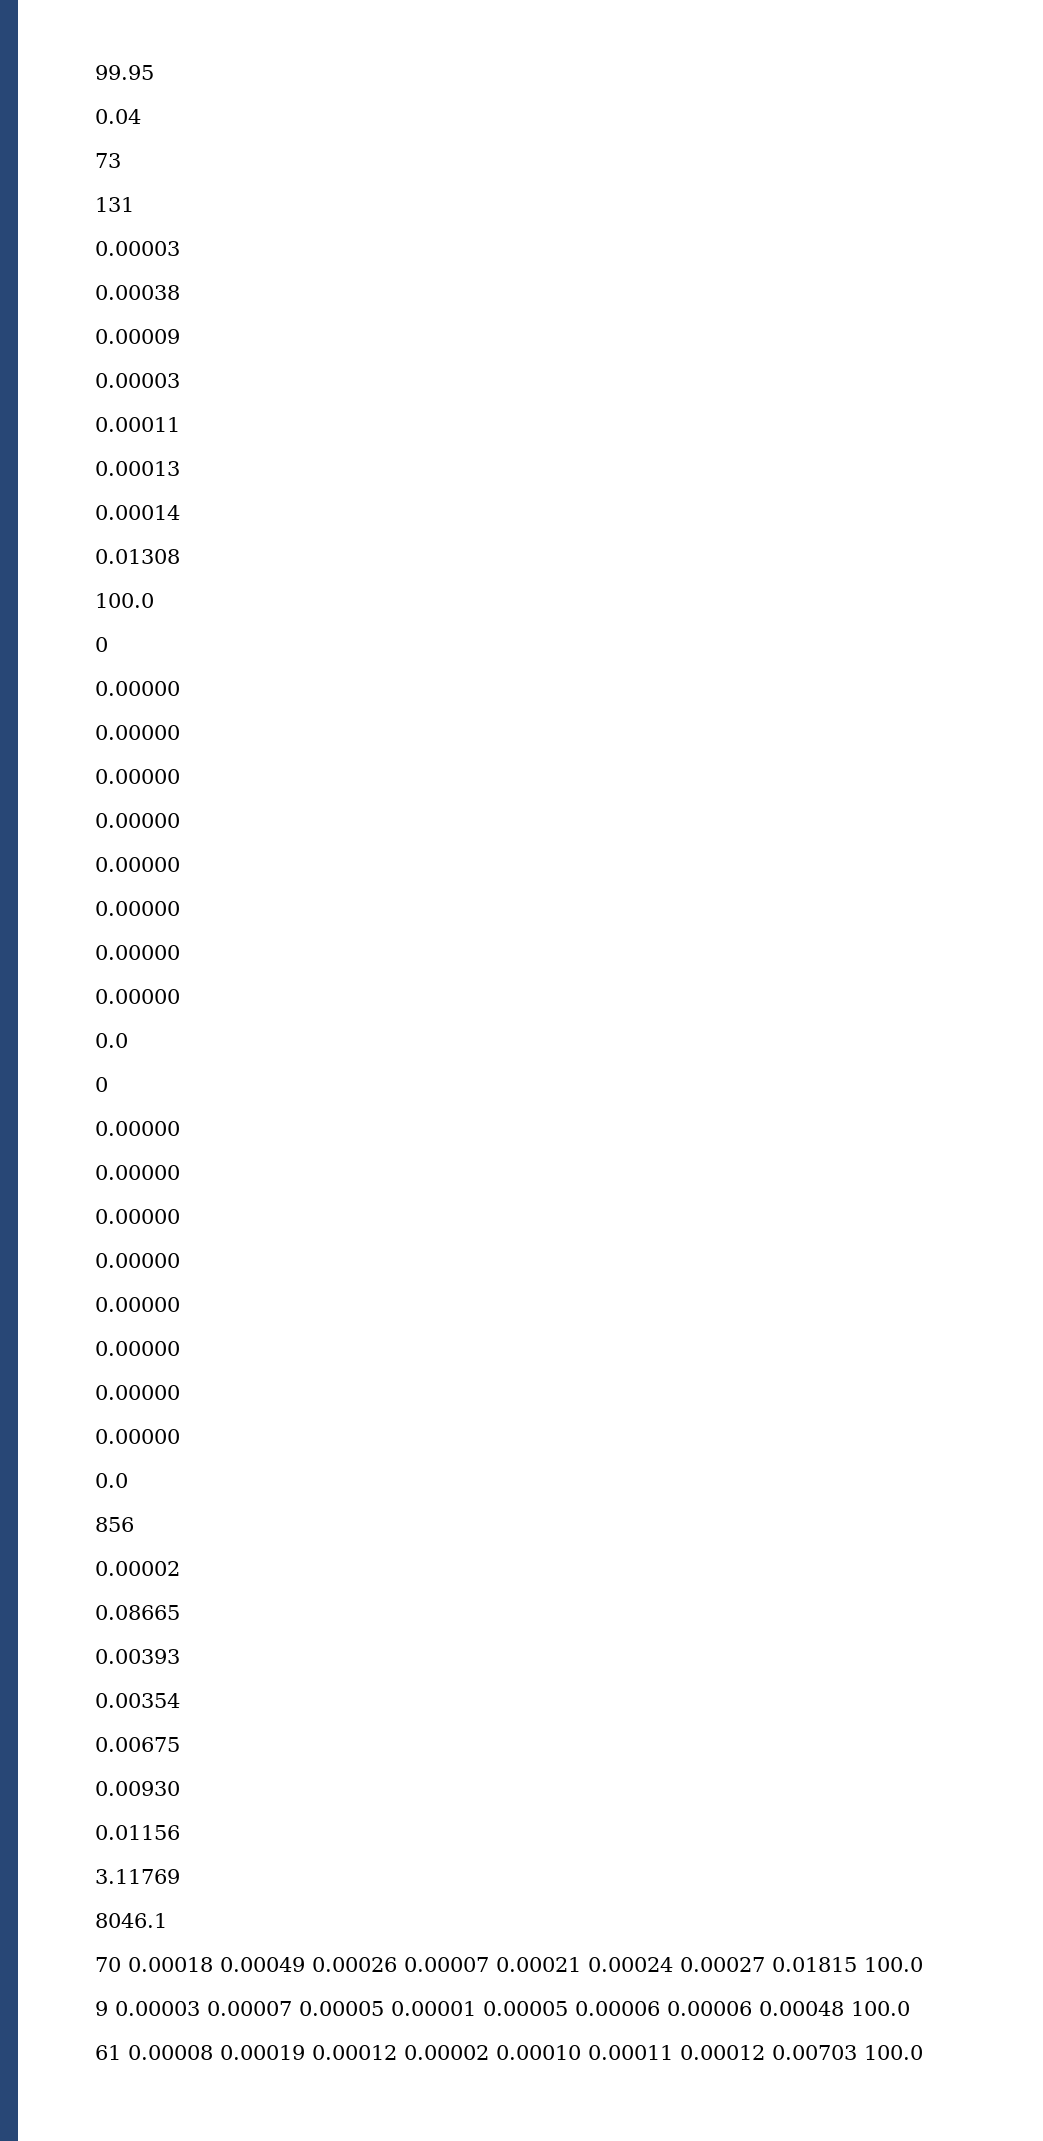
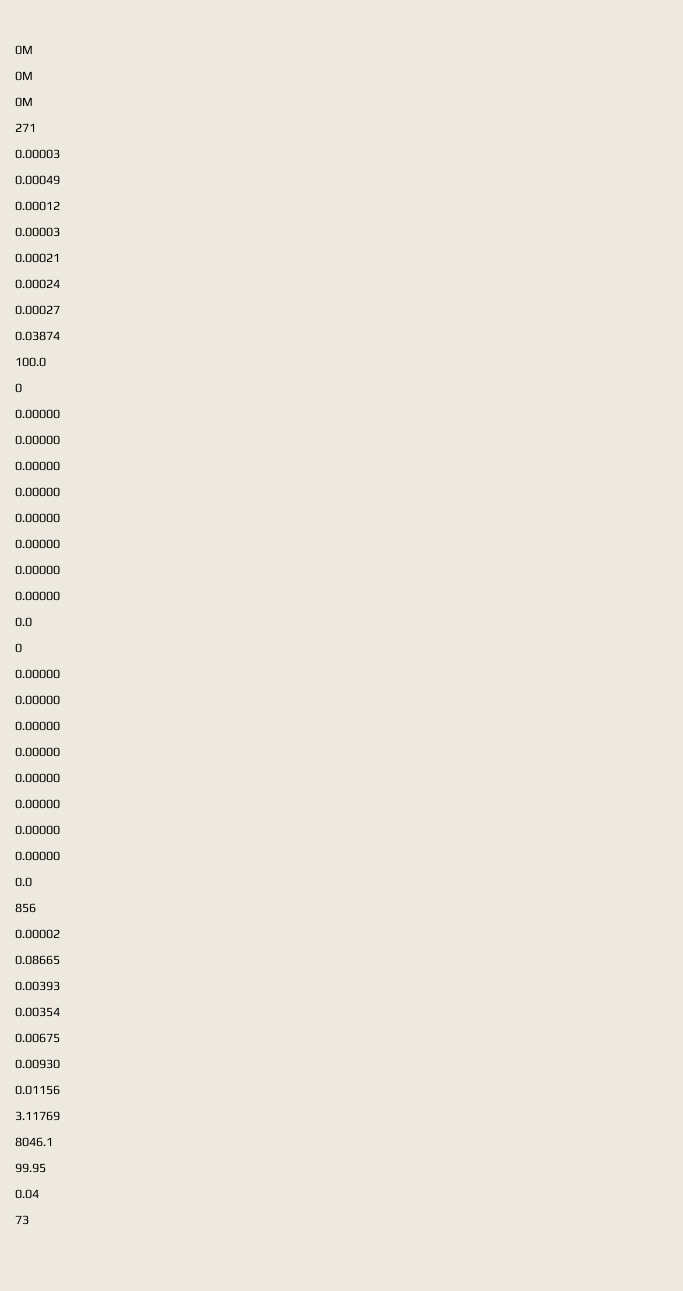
[95,65,154,80] [95,109,141,124] [95,153,121,168] [95,197,134,212] [95,241,180,256] [95,285,180,300] [95,329,180,344] [95,373,180,388] [95,417,180,432] [95,461,180,476] [95,505,180,520] [95,549,180,564] 99.95 // 0.04 // 73 // 131 // 0.00003 // 0.00038 // 0.00009 // 0.00003 // 0.00011 // 0.00013 // 0.00014 // 0.01308 -> [15,45,33,55] [15,71,33,81] [15,97,33,107] [15,123,36,132] [15,149,60,159] [15,175,60,185] [15,201,60,211] [15,227,60,237] [15,253,60,263] [15,279,60,289] [15,305,60,315] [15,331,60,341] 0M // 0M // 0M // 271 // 0.00003 // 0.00049 // 0.00012 // 0.00003 // 0.00021 // 0.00024 // 0.00027 // 0.03874
[95,1957,923,1972] [95,2001,910,2016] [95,2045,923,2060] 70 0.00018 0.00049 0.00026 0.00007 0.00021 0.00024 0.00027 0.01815 100.0 // 9 0.00003 0.00007 0.00005 0.00001 0.00005 0.00006 0.00006 0.00048 100.0 // 61 0.00008 0.00019 0.00012 0.00002 0.00010 0.00011 0.00012 0.00703 100.0 -> [15,1163,46,1173] [15,1189,39,1199] [15,1215,29,1225] 99.95 // 0.04 // 73

